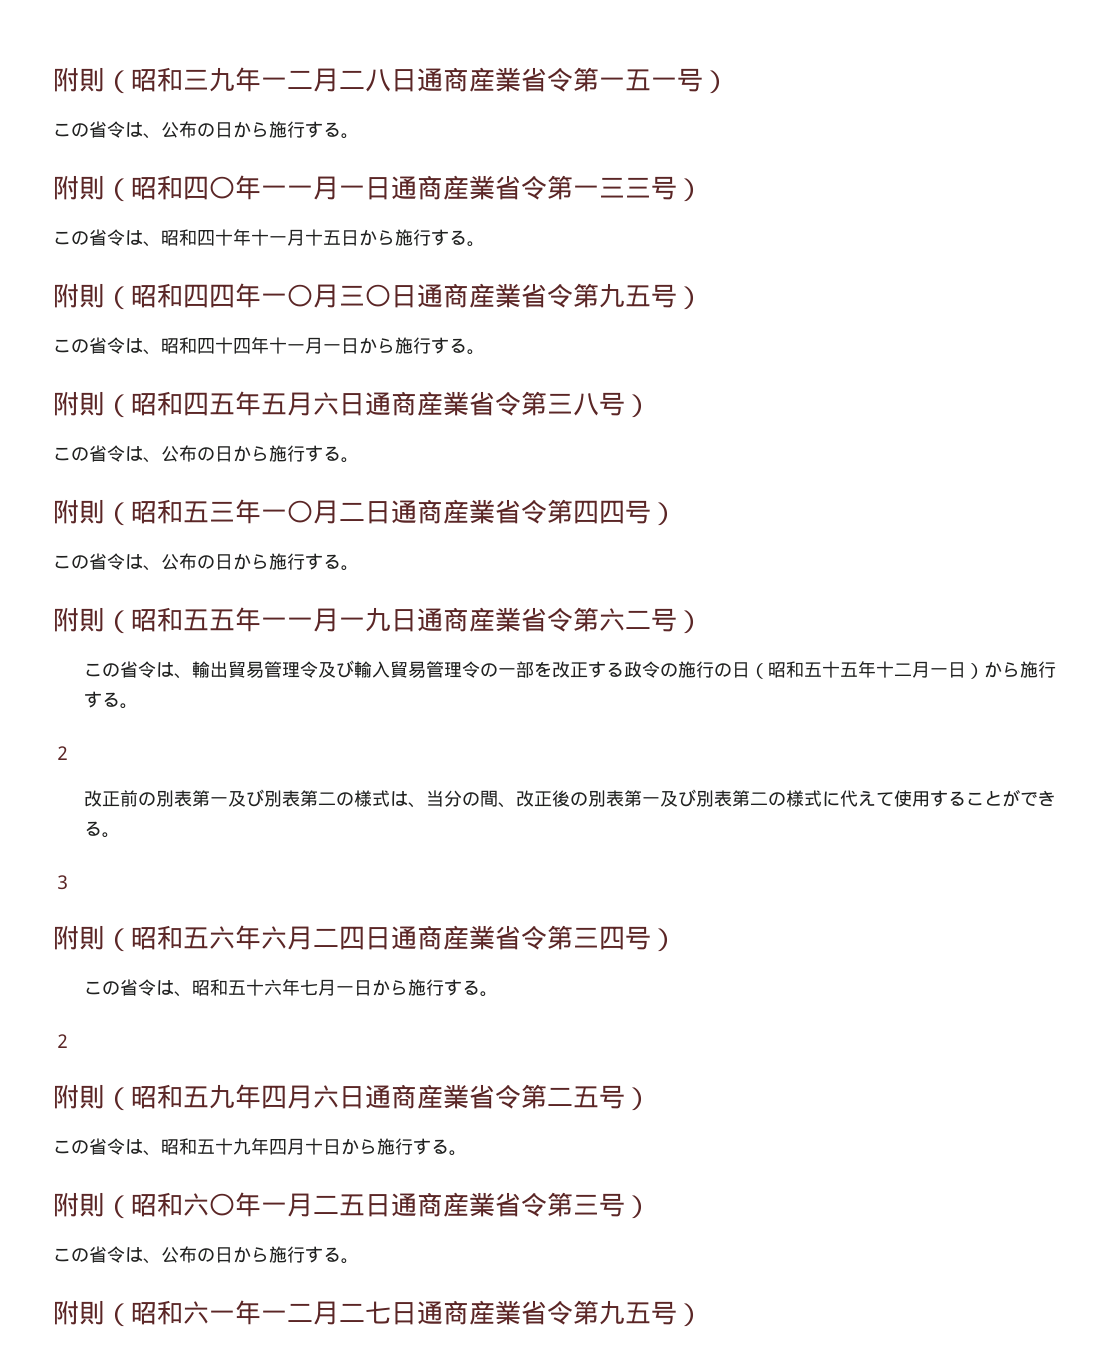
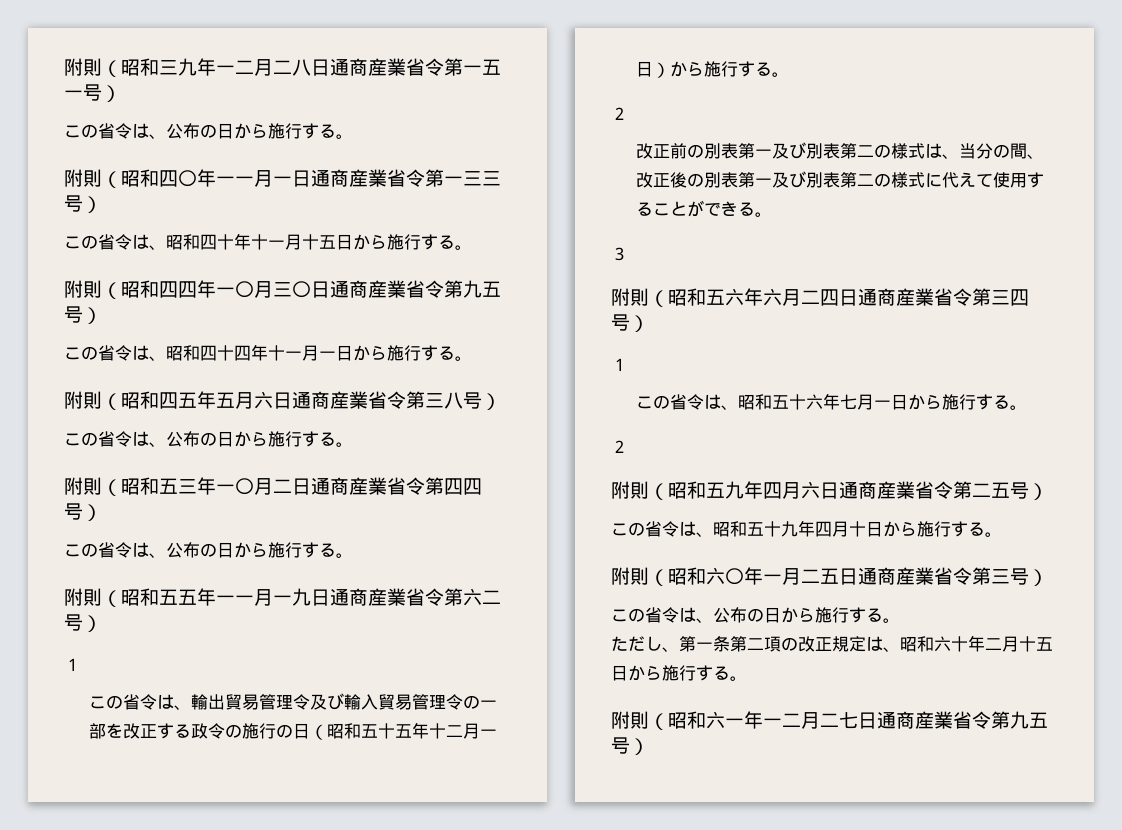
(703, 622) none -> [64,658,81,671] // １
(677, 940) none -> [611,358,628,371] // １
(359, 1261) none -> [611,635,1053,652] [611,665,747,681] // ただし、第一条第二項の改正規定は、昭和六十年二月十五日から施行する。

